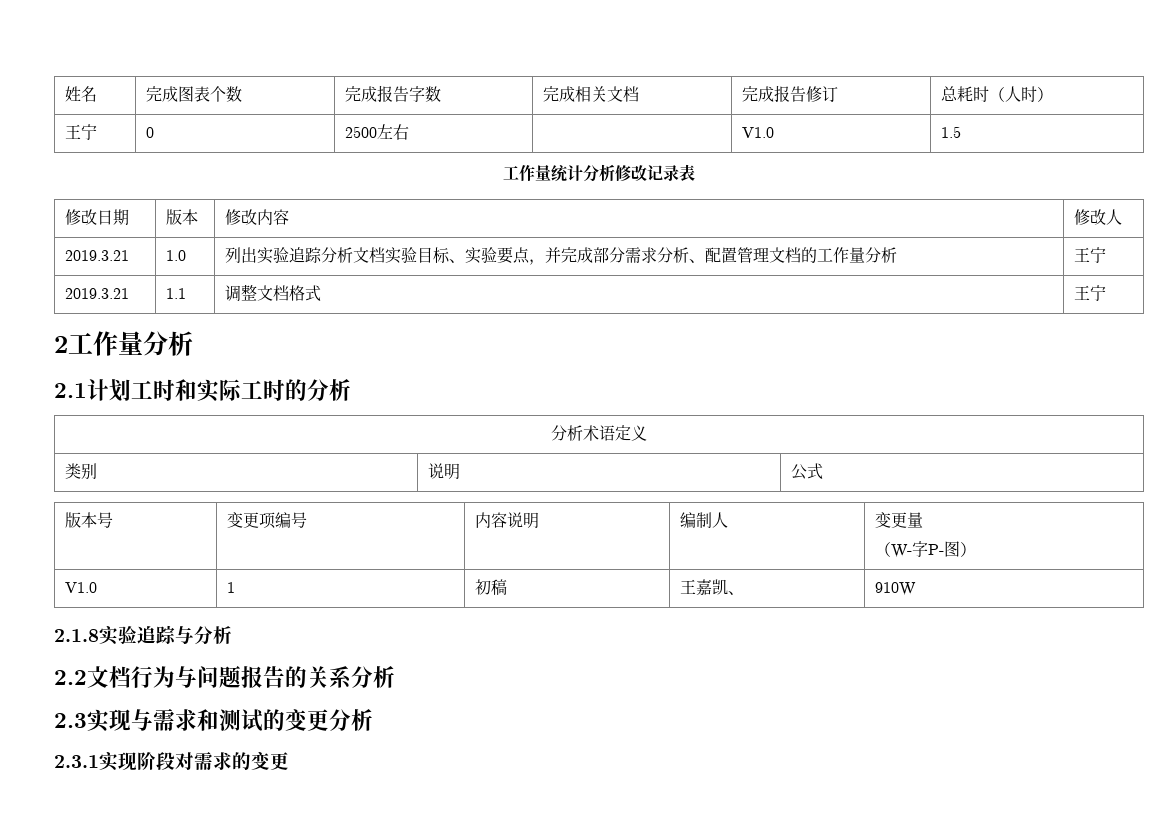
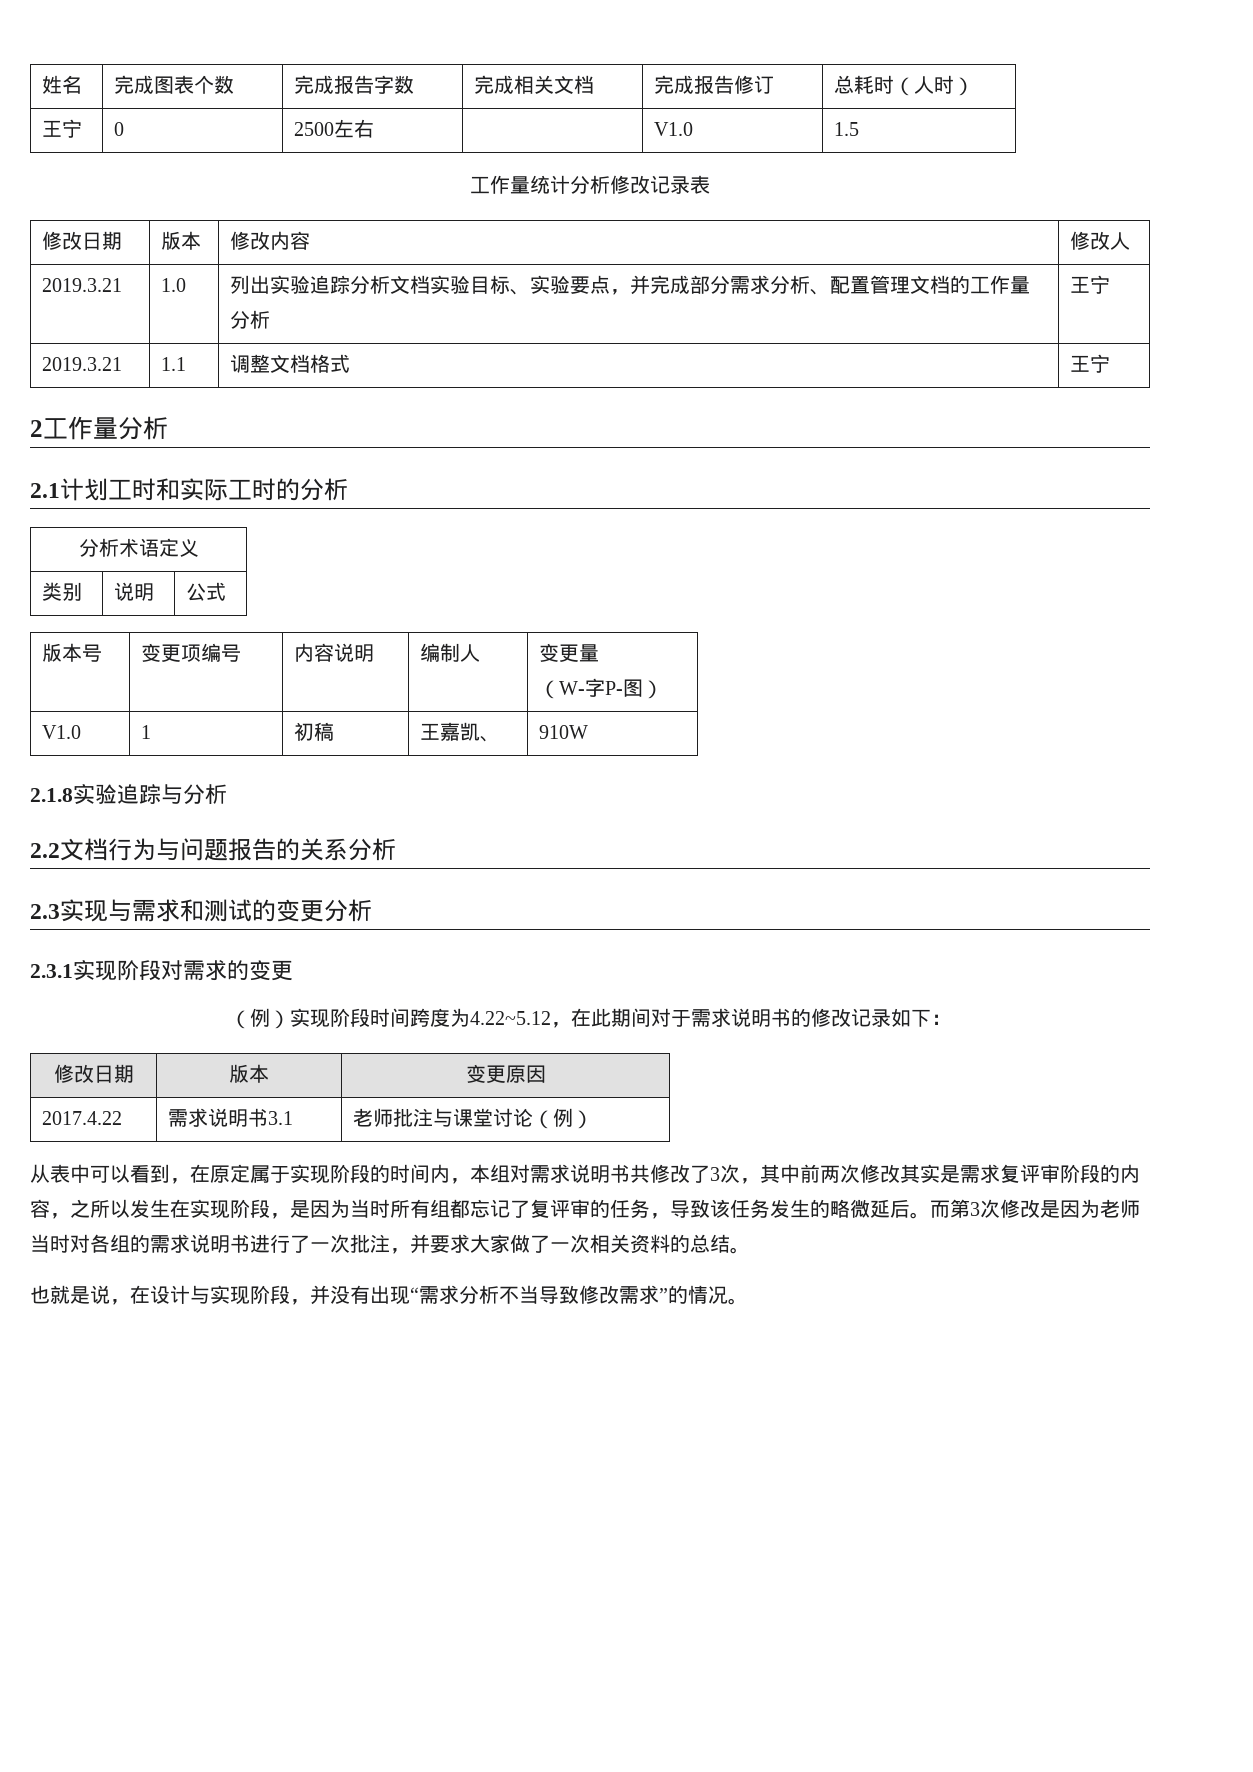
(289, 761) none -> [229,1008,951,1029] [53,1064,134,1083] [228,1064,269,1083] [465,1064,546,1083] [42,1111,123,1125] [168,1108,294,1127] [353,1108,594,1129] [30,1164,1140,1184] [30,1199,1140,1219] [30,1234,750,1254] [30,1285,748,1305] // （例）实现阶段时间跨度为4.22~5.12，在此期间对于需求说明书的修改记录如下： // 修改日期 | 版本 | 变更原因 // 2017.4.22 | 需求说明书3.1 | 老师批注与课堂讨论（例） // 从表中可以看到，在原定属于实现阶段的时间内，本组对需求说明书共修改了3次，其中前两次修改其实是需求复评审阶段的内容，之所以发生在实现阶段，是因为当时所有组都忘记了复评审的任务，导致该任务发生的略微延后。而第3次修改是因为老师当时对各组的需求说明书进行了一次批注，并要求大家做了一次相关资料的总结。 // 也就是说，在设计与实现阶段，并没有出现“需求分析不当导致修改需求”的情况。

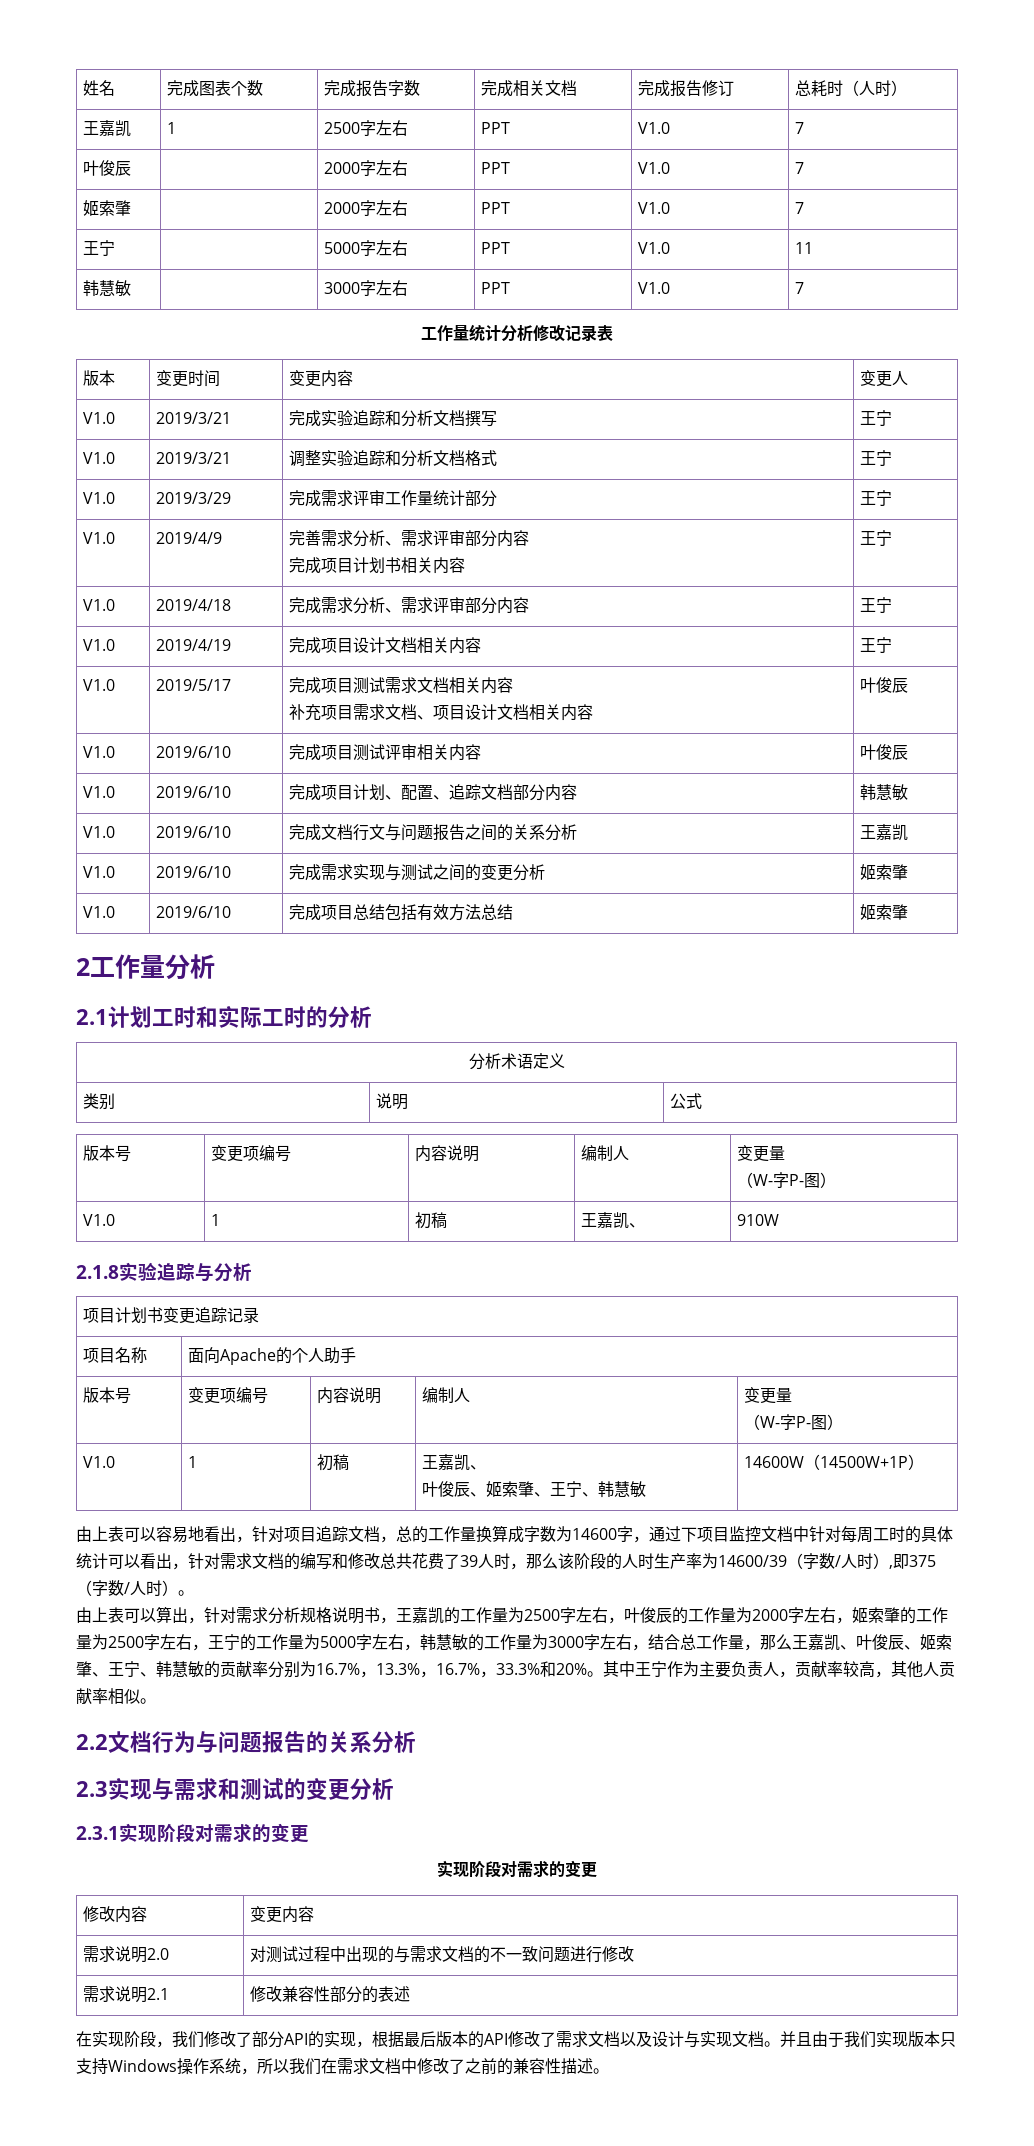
[62,119,83,138] [114,122,125,136] [294,119,375,138] [654,122,694,136] [834,122,860,136] 宁 | 0 | 2500左右 | | V1.0 | 1.5 -> [99,120,132,137] [167,122,177,134] [324,120,409,136] [481,122,511,134] [638,122,671,134] [795,122,805,134] [83,160,132,176] [324,160,409,176] [481,162,511,174] [638,162,671,174] [795,162,805,174] [83,200,132,216] [324,200,409,216] [481,202,511,214] [638,202,671,214] [795,202,805,214] [83,240,116,257] [324,240,409,256] [481,242,511,254] [638,242,671,254] [795,242,814,254] [83,280,132,297] [324,280,409,296] [481,282,511,294] [638,282,671,294] [795,282,805,294] 嘉凯 | 1 | 2500字左右 | PPT | V1.0 | 7 // 叶俊辰 | | 2000字左右 | PPT | V1.0 | 7 // 姬索肇 | | 2000字左右 | PPT | V1.0 | 7 // 王宁 | | 5000字左右 | PPT | V1.0 | 11 // 韩慧敏 | | 3000字左右 | PPT | V1.0 | 7
[42,231,123,250] [161,231,202,250] [230,231,311,250] [1070,231,1111,250] 修改日期 | 版本 | 修改内容 | 修改 -> [83,370,116,386] [156,370,221,387] [289,370,354,387] [860,370,893,387] 版本 | 变更时间 | 变更内容 | 变更
[42,278,123,292] [161,278,187,292] [230,275,1031,295] [230,310,271,329] [1070,275,1111,294] [42,357,123,371] [161,357,187,371] 2019.3.21 | 1.0 | 列出实验追踪分析文档实验目标、实验要点，并完成部分需求分析、配置管理文档的工作量分析 | 王宁 // 2019.3.21 | 1.1 -> [83,412,116,424] [156,412,232,424] [289,410,498,427] [860,410,893,427] [83,452,116,464] [156,452,232,464] V1.0 | 2019/3/21 | 完成实验追踪和分析文档撰写 | 王宁 // V1.0 | 2019/3/21
(271, 363) none -> [321,450,434,467] 实验追踪和分析
(1111, 363) none -> [83,492,116,504] [156,492,232,504] [289,490,498,507] [860,490,893,507] [83,532,116,544] [156,532,223,544] [289,530,530,547] [289,557,466,574] [860,530,893,547] [83,599,116,611] [156,599,232,611] [289,597,530,614] [860,597,893,614] [83,639,116,651] [156,639,232,651] [289,637,482,654] [860,637,893,654] [83,679,116,691] [156,679,232,691] [289,677,514,694] [289,704,594,721] [860,677,909,693] [83,746,116,758] [156,746,232,758] [289,744,482,761] [860,744,909,760] [83,786,116,798] [156,786,232,798] [289,784,578,801] [860,784,909,801] [83,826,116,838] [156,826,232,838] [289,824,578,841] [860,824,909,841] [83,866,116,878] [156,866,232,878] [289,864,546,881] [860,864,909,880] [83,906,116,918] [156,906,232,918] [289,904,514,921] [860,904,909,920] // V1.0 | 2019/3/29 | 完成需求评审工作量统计部分 | 王宁 // V1.0 | 2019/4/9 | 完善需求分析、需求评审部分内容 // 完成项目计划书相关内容 | 王宁 // V1.0 | 2019/4/18 | 完成需求分析、需求评审部分内容 | 王宁 // V1.0 | 2019/4/19 | 完成项目设计文档相关内容 | 王宁 // V1.0 | 2019/5/17 | 完成项目测试需求文档相关内容 // 补充项目需求文档、项目设计文档相关内容 | 叶俊辰 // V1.0 | 2019/6/10 | 完成项目测试评审相关内容 | 叶俊辰 // V1.0 | 2019/6/10 | 完成项目计划、配置、追踪文档部分内容 | 韩慧敏 // V1.0 | 2019/6/10 | 完成文档行文与问题报告之间的关系分析 | 王嘉凯 // V1.0 | 2019/6/10 | 完成需求实现与测试之间的变更分析 | 姬索肇 // V1.0 | 2019/6/10 | 完成项目总结包括有效方法总结 | 姬索肇
(227, 794) none -> [83,1307,260,1324] [83,1347,148,1363] [188,1347,357,1365] [83,1387,132,1404] [188,1387,269,1404] [317,1387,382,1404] [422,1387,471,1403] [744,1387,793,1404] [744,1414,844,1430] [83,1456,116,1468] [188,1456,198,1468] [317,1454,350,1471] [422,1454,487,1471] [422,1481,647,1498] [744,1454,925,1470] [76,1525,953,1543] [76,1553,936,1570] [76,1580,194,1596] [76,1606,948,1624] [76,1634,952,1651] [76,1661,955,1678] [76,1688,156,1705] // 项目计划书变更追踪记录 // 项目名称 | 面向Apache的个人助手 // 版本号 | 变更项编号 | 内容说明 | 编制人 | 变更量 // （W-字P-图） // V1.0 | 1 | 初稿 | 王嘉凯、 // 叶俊辰、姬索肇、王宁、韩慧敏 | 14600W（14500W+1P） // 由上表可以容易地看出，针对项目追踪文档，总的工作量换算成字数为14600字，通过下项目监控文档中针对每周工时的具体统计可以看出，针对需求文档的编写和修改总共花费了39人时，那么该阶段的人时生产率为14600/39（字数/人时）,即375（字数/人时）。 // 由上表可以算出，针对需求分析规格说明书，王嘉凯的工作量为2500字左右，叶俊辰的工作量为2000字左右，姬索肇的工作量为2500字左右，王宁的工作量为5000字左右，韩慧敏的工作量为3000字左右，结合总工作量，那么王嘉凯、叶俊辰、姬索肇、王宁、韩慧敏的贡献率分别为16.7%，13.3%，16.7%，33.3%和20%。其中王宁作为主要负责人，贡献率较高，其他人贡献率相似。
[229,1008,951,1029] [53,1064,134,1083] [228,1064,269,1083] [465,1064,546,1083] [42,1111,123,1125] [168,1108,294,1127] [353,1108,594,1129] [30,1164,1140,1184] [30,1199,1140,1219] [30,1234,750,1254] [30,1285,728,1305] （例）实现阶段时间跨度为4.22~5.12，在此期间对于需求说明书的修改记录如下： // 修改日期 | 版本 | 变更原因 // 2017.4.22 | 需求说明书3.1 | 老师批注与课堂讨论（例） // 从表中可以看到，在原定属于实现阶段的时间内，本组对需求说明书共修改了3次，其中前两次修改其实是需求复评审阶段的内容，之所以发生在实现阶段，是因为当时所有组都忘记了复评审的任务，导致该任务发生的略微延后。而第3次修改是因为老师当时对各组的需求说明书进行了一次批注，并要求大家做了一次相关资料的总结。 // 也就是说，在设计与实现阶段，并没有出现“需求分析不当导致修改需求”的情况 -> [437,1860,597,1878] [83,1906,148,1923] [250,1906,315,1923] [83,1946,170,1963] [250,1946,635,1963] [83,1986,170,2003] [250,1986,411,2003] [76,2031,956,2048] [76,2058,593,2075] 实现阶段对需求的变更 // 修改内容 | 变更内容 // 需求说明2.0 | 对测试过程中出现的与需求文档的不一致问题进行修改 // 需求说明2.1 | 修改兼容性部分的表述 // 在实现阶段，我们修改了部分API的实现，根据最后版本的API修改了需求文档以及设计与实现文档。并且由于我们实现版本只支持Windows操作系统，所以我们在需求文档中修改了之前的兼容性描述

